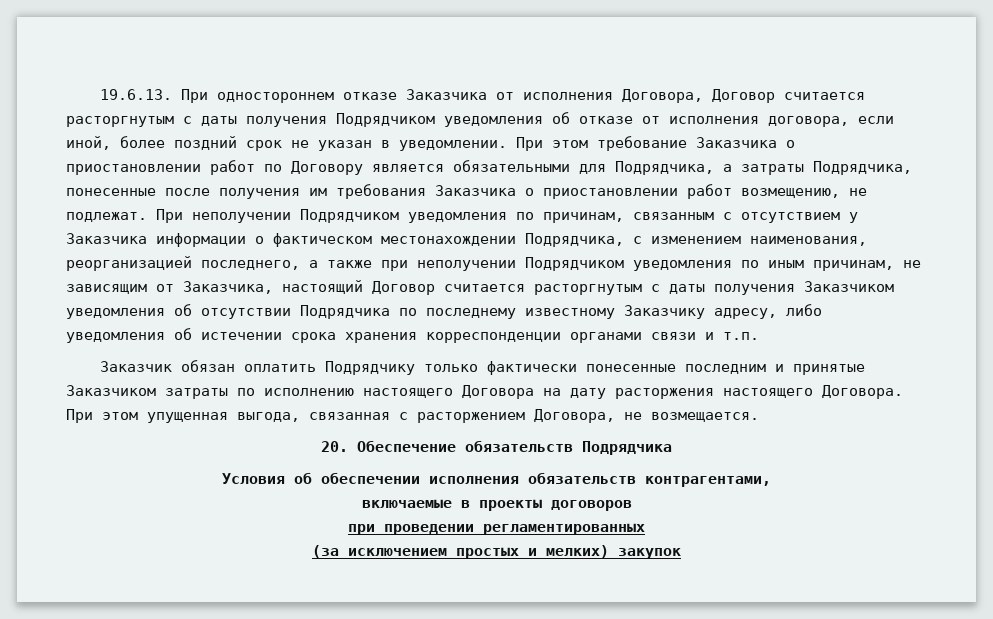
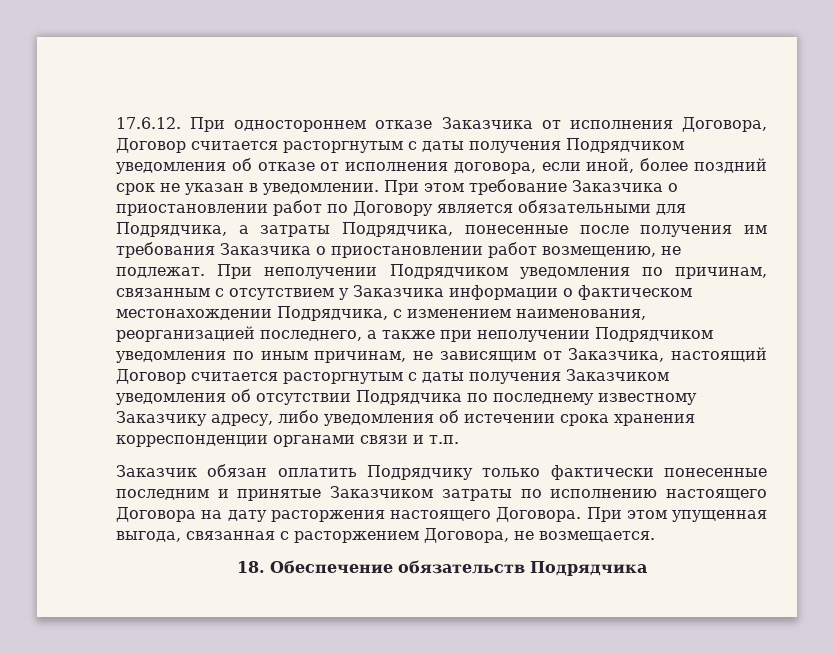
[99,89,172,100] 19.6.13. -> [116,117,181,129] 17.6.12.
[321,441,348,452] 20. -> [236,561,265,573] 18.
[222,472,771,487] [361,499,632,511] [348,523,645,535] [312,545,681,559] // Условия об обеспечении исполнения обязательств контрагентами, // включаемые в проекты договоров // при проведении регламентированных // (за исключением простых и мелких) закупок -> (647, 568) none

